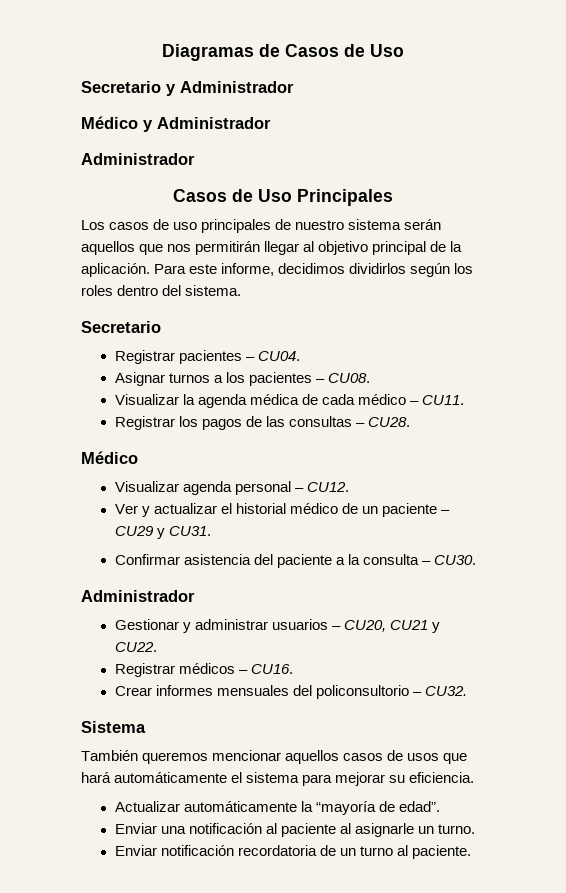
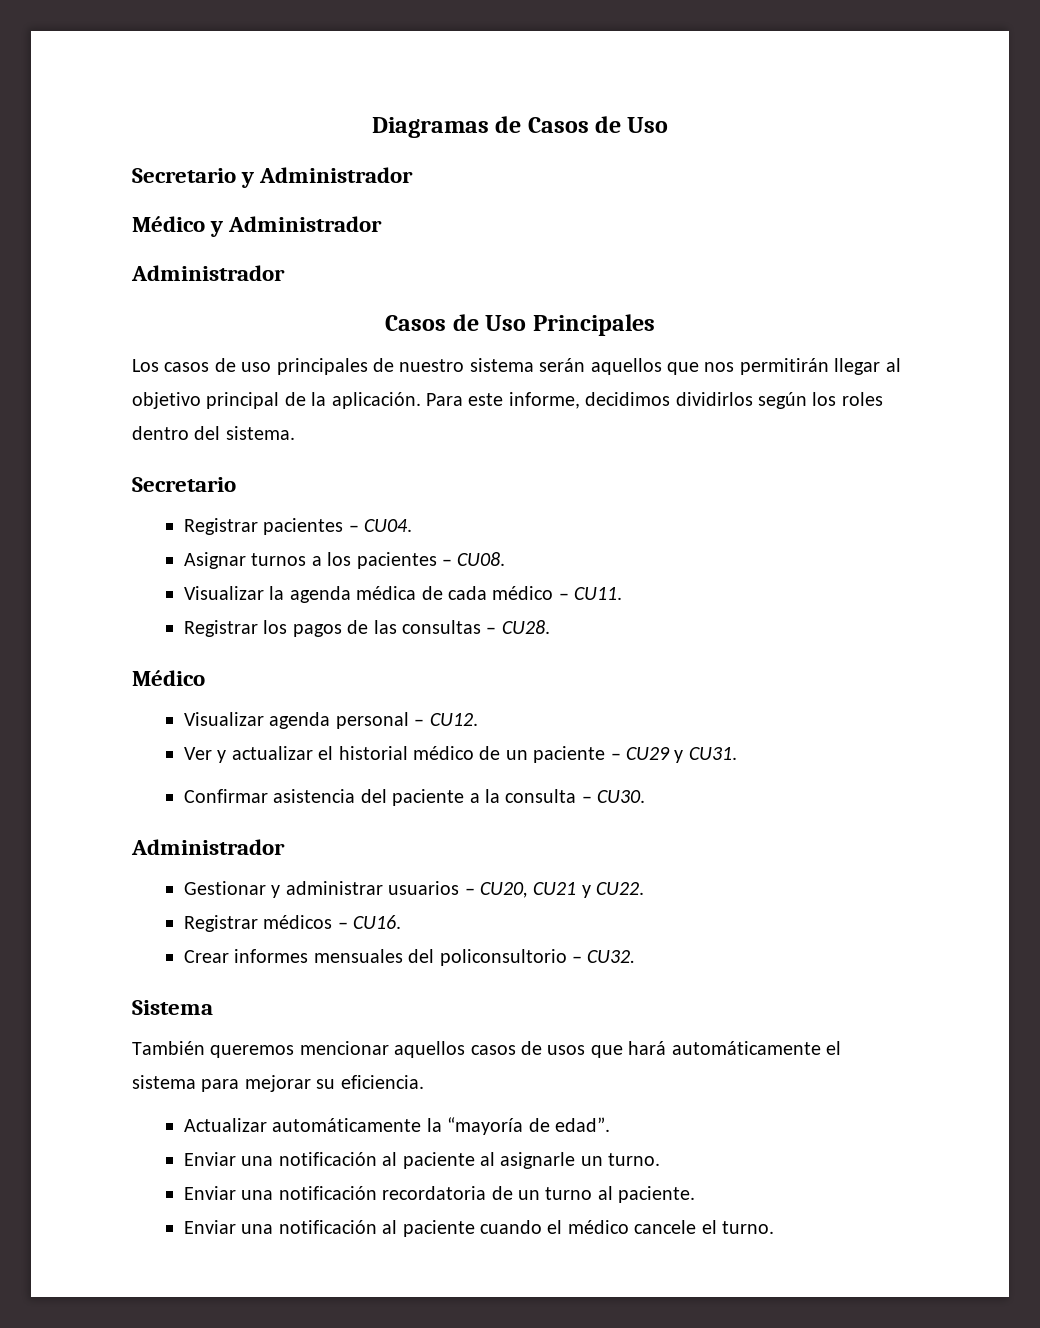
(157, 850) none -> [241,1190,274,1200] una
(472, 852) none -> [184,1220,775,1237] // Enviar una notificación al paciente cuando el médico cancele el turno.

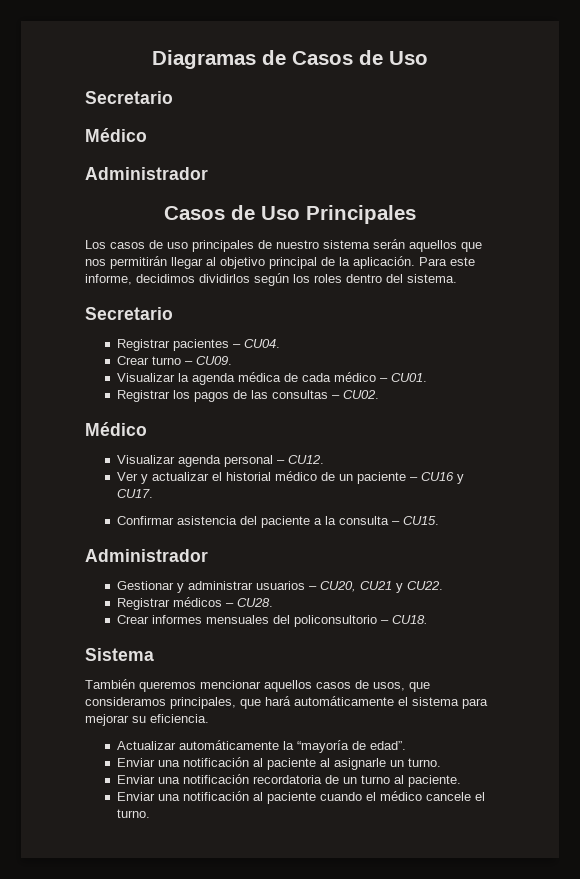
[241,167,414,188] [132,216,383,237] y Administrador // Médico y Administrador -> [85,128,147,142] // Médico
[184,552,506,569] Asignar turnos a los pacientes – CU08. -> [117,356,233,365] Crear turno – CU09.
[574,587,623,600] CU11. -> [391,373,428,382] CU01.
[501,620,550,634] CU28. -> [343,390,380,399] CU02.
[626,747,737,763] CU29 y CU31. -> [421,472,465,484] [117,489,154,498] CU16 y CU17.
[597,790,646,803] CU30. -> [403,516,440,525] CU15.
[353,915,402,929] CU16. -> [237,598,274,607] CU28.
[587,950,636,963] CU32. -> [392,615,429,624] CU18.
[547,1045,586,1055] usos -> [373,682,430,692] [85,697,236,709] usos, que consideramos principales,

